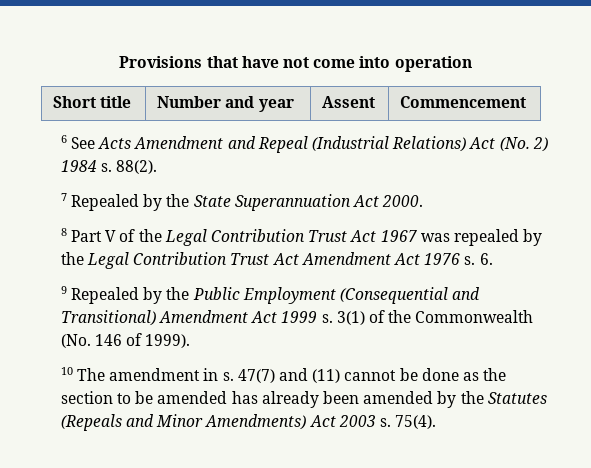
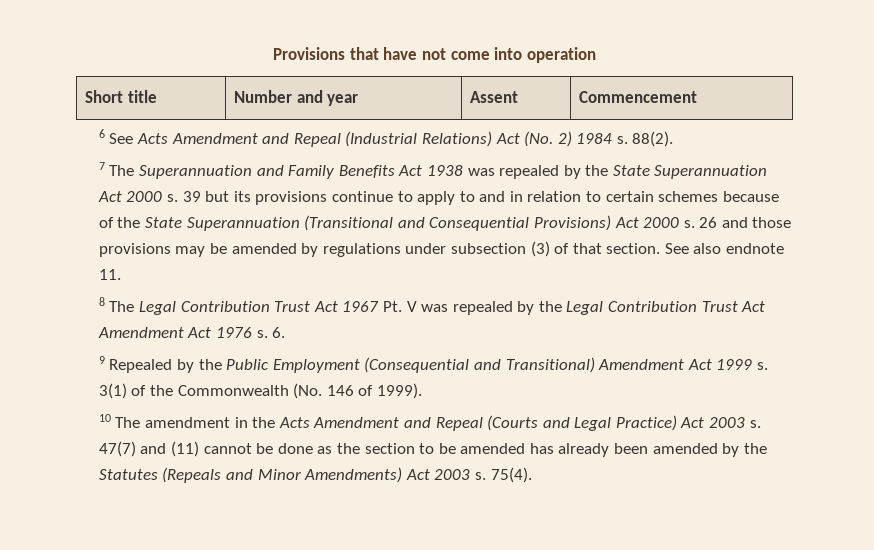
[71,194,140,211] Repealed -> [109,165,560,179] The Superannuation and Family Benefits Act 1938 was repealed
[382,195,424,207] [60,228,162,242] 2000. // 8 Part V of the -> [126,191,779,205] [98,215,792,231] [98,241,785,257] [98,269,121,280] [98,297,135,312] 2000 s. 39 but its provisions continue to apply to and in relation to certain schemes because of the State Superannuation (Transitional and Consequential Provisions) Act 2000 s. 26 and those provisions may be amended by regulations under subsection (3) of that section. See also endnote 11. // 8 The
(417, 236) none -> [382,301,417,312] Pt. V
(219, 374) none -> [252,415,746,431] the Acts Amendment and Repeal (Courts and Legal Practice) Act 2003

